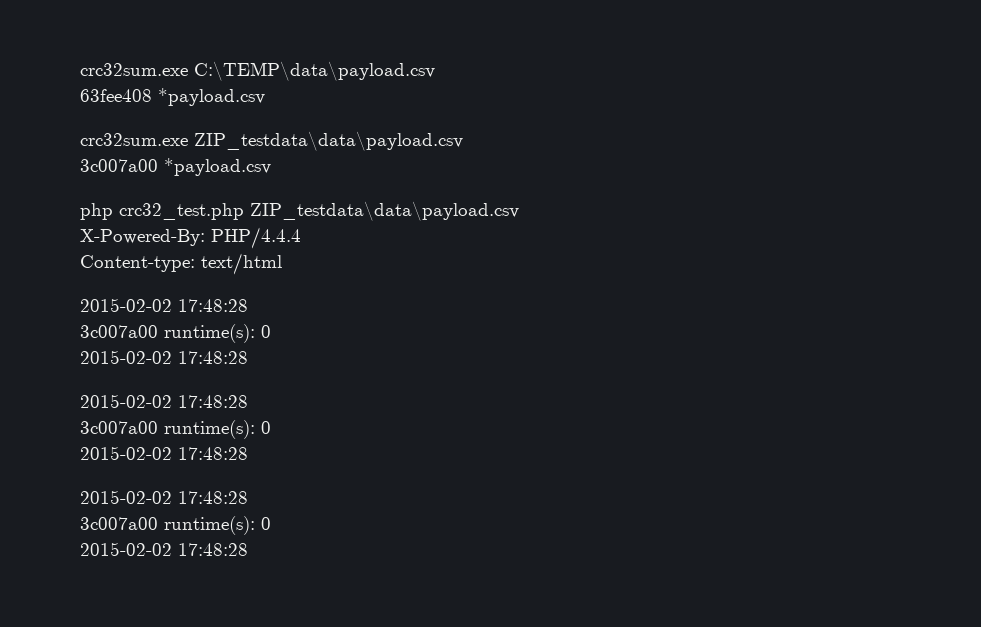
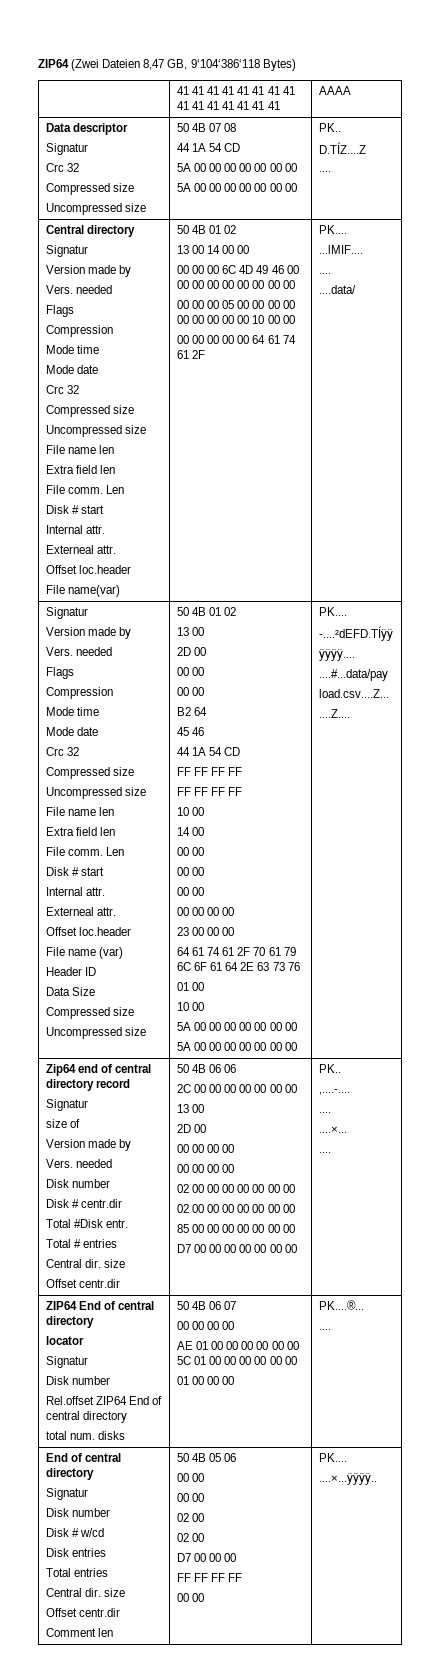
[80,61,435,81] [80,88,265,106] [80,131,463,151] [80,158,271,176] [80,201,519,221] [80,227,301,249] [80,253,282,275] [80,298,248,312] [80,324,271,343] [80,350,248,364] [80,394,248,408] [80,420,271,439] [80,446,248,460] [80,490,248,504] [80,516,271,535] [80,542,248,556] crc32sum.exe C:\TEMP\data\payload.csv // 63fee408 *payload.csv // crc32sum.exe ZIP_testdata\data\payload.csv // 3c007a00 *payload.csv // php crc32_test.php ZIP_testdata\data\payload.csv // X-Powered-By: PHP/4.4.4 // Content-type: text/html // 2015-02-02 17:48:28 // 3c007a00 runtime(s): 0 // 2015-02-02 17:48:28 // 2015-02-02 17:48:28 // 3c007a00 runtime(s): 0 // 2015-02-02 17:48:28 // 2015-02-02 17:48:28 // 3c007a00 runtime(s): 0 // 2015-02-02 17:48:28 -> [38,59,296,71] [176,86,295,95] [176,101,280,110] [318,86,351,95] [45,123,129,135] [45,143,88,155] [45,163,80,172] [45,183,135,195] [45,203,147,215] [176,123,237,132] [176,143,241,152] [176,163,297,172] [176,183,297,192] [318,123,341,132] [318,142,366,154] [318,171,331,172] [45,225,136,237] [45,245,88,257] [45,265,132,277] [45,285,113,294] [45,305,74,317] [45,325,113,337] [45,345,100,354] [45,365,99,374] [45,385,80,394] [45,405,135,417] [45,425,147,437] [45,445,115,454] [45,465,116,474] [45,485,125,494] [45,505,105,514] [45,525,106,534] [45,545,117,554] [45,565,132,574] [45,585,121,597] [176,225,237,234] [176,245,250,254] [176,265,299,274] [176,280,295,289] [176,300,295,309] [176,315,295,324] [176,335,296,344] [176,350,206,359] [318,225,347,234] [318,245,363,254] [318,273,331,274] [318,285,356,294] [45,607,88,619] [45,627,132,639] [45,647,113,656] [45,667,74,679] [45,687,113,699] [45,707,100,716] [45,727,99,736] [45,747,80,756] [45,767,135,779] [45,787,147,799] [45,807,115,816] [45,827,116,836] [45,847,125,856] [45,867,105,876] [45,887,106,896] [45,907,117,916] [45,927,132,936] [45,947,124,959] [45,967,97,976] [45,987,96,996] [45,1007,135,1019] [45,1027,147,1039] [176,607,237,616] [176,627,205,636] [176,647,207,656] [176,667,205,676] [176,687,205,696] [176,707,208,716] [176,727,205,736] [176,747,241,756] [176,767,243,776] [176,787,243,796] [176,807,205,816] [176,827,205,836] [176,847,205,856] [176,867,205,876] [176,887,205,896] [176,907,235,916] [176,927,235,936] [176,947,296,956] [176,962,300,971] [176,982,205,991] [176,1002,205,1011] [176,1022,297,1031] [176,1042,297,1051] [318,607,347,616] [318,626,393,641] [318,649,355,661] [318,669,388,681] [318,689,389,698] [318,709,350,718] [45,1064,152,1076] [45,1079,131,1091] [45,1099,88,1111] [45,1119,81,1128] [45,1139,132,1151] [45,1159,113,1168] [45,1179,111,1188] [45,1199,123,1208] [45,1219,129,1228] [45,1239,118,1248] [45,1259,126,1268] [45,1279,121,1288] [176,1064,237,1073] [176,1084,297,1093] [176,1104,205,1113] [176,1124,207,1133] [176,1144,235,1153] [176,1164,235,1173] [176,1184,295,1193] [176,1204,295,1213] [176,1224,295,1233] [176,1244,297,1253] [318,1064,341,1073] [318,1089,350,1095] [318,1112,331,1113] [318,1126,347,1133] [318,1152,331,1153] [45,1301,155,1310] [45,1316,94,1328] [45,1336,84,1345] [45,1356,88,1368] [45,1376,111,1385] [45,1396,163,1405] [45,1411,128,1423] [45,1431,126,1440] [176,1301,237,1310] [176,1321,235,1330] [176,1341,299,1350] [176,1356,297,1365] [176,1376,235,1385] [318,1300,364,1310] [318,1329,331,1330] [45,1453,122,1462] [45,1468,94,1480] [45,1488,88,1500] [45,1508,111,1517] [45,1528,105,1537] [45,1548,107,1557] [45,1568,109,1577] [45,1588,126,1597] [45,1608,121,1617] [45,1628,114,1637] [176,1453,237,1462] [176,1473,205,1482] [176,1493,205,1502] [176,1513,205,1522] [176,1533,205,1542] [176,1553,237,1562] [176,1573,243,1582] [176,1593,205,1602] [318,1453,347,1462] [318,1473,377,1485] ZIP64 (Zwei Dateien 8,47 GB, 9‘104‘386‘118 Bytes) // | 41 41 41 41 41 41 41 41 41 41 41 41 41 41 41 | AAAA // Data descriptor // Signatur // Crc 32 // Compressed size // Uncompressed size | 50 4B 07 08 // 44 1A 54 CD // 5A 00 00 00 00 00 00 00 // 5A 00 00 00 00 00 00 00 | PK.. // D.TÍZ....Z // .... // Central directory // Signatur // Version made by // Vers. needed // Flags // Compression // Mode time // Mode date // Crc 32 // Compressed size // Uncompressed size // File name len // Extra field len // File comm. Len // Disk # start // Internal attr. // Externeal attr. // Offset loc.header // File name(var) | 50 4B 01 02 // 13 00 14 00 00 // 00 00 00 6C 4D 49 46 00 00 00 00 00 00 00 00 00 // 00 00 00 05 00 00 00 00 00 00 00 00 00 10 00 00 // 00 00 00 00 00 64 61 74 61 2F | PK.... // ...lMIF.... // .... // ....data/ // Signatur // Version made by // Vers. needed // Flags // Compression // Mode time // Mode date // Crc 32 // Compressed size // Uncompressed size // File name len // Extra field len // File comm. Len // Disk # start // Internal attr. // Externeal attr. // Offset loc.header // File name (var) // Header ID // Data Size // Compressed size // Uncompressed size | 50 4B 01 02 // 13 00 // 2D 00 // 00 00 // 00 00 // B2 64 // 45 46 // 44 1A 54 CD // FF FF FF FF // FF FF FF FF // 10 00 // 14 00 // 00 00 // 00 00 // 00 00 // 00 00 00 00 // 23 00 00 00 // 64 61 74 61 2F 70 61 79 6C 6F 61 64 2E 63 73 76 // 01 00 // 10 00 // 5A 00 00 00 00 00 00 00 // 5A 00 00 00 00 00 00 00 | PK.... // -....²dEFD.TÍÿÿ // ÿÿÿÿ.... // ....#...data/pay // load.csv....Z... // ....Z.... // Zip64 end of central directory record // Signatur // size of // Version made by // Vers. needed // Disk number // Disk # centr.dir // Total #Disk entr. // Total # entries // Central dir. size // Offset centr.dir | 50 4B 06 06 // 2C 00 00 00 00 00 00 00 // 13 00 // 2D 00 // 00 00 00 00 // 00 00 00 00 // 02 00 00 00 00 00 00 00 // 02 00 00 00 00 00 00 00 // 85 00 00 00 00 00 00 00 // D7 00 00 00 00 00 00 00 | PK.. // ,....-.... // .... // ....×... // .... // ZIP64 End of central directory // locator // Signatur // Disk number // Rel.offset ZIP64 End of central directory // total num. disks | 50 4B 06 07 // 00 00 00 00 // AE 01 00 00 00 00 00 00 5C 01 00 00 00 00 00 00 // 01 00 00 00 | PK....®... // .... // End of central directory // Signatur // Disk number // Disk # w/cd // Disk entries // Total entries // Central dir. size // Offset centr.dir // Comment len | 50 4B 05 06 // 00 00 // 00 00 // 02 00 // 02 00 // D7 00 00 00 // FF FF FF FF // 00 00 | PK.... // ....×...ÿÿÿÿ..

